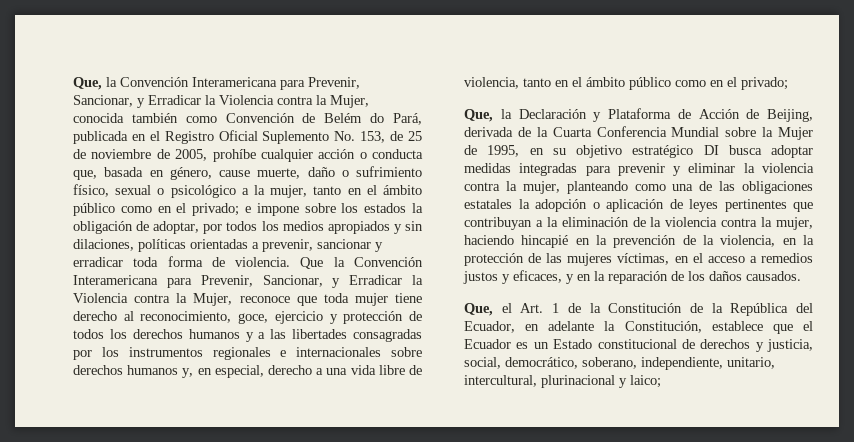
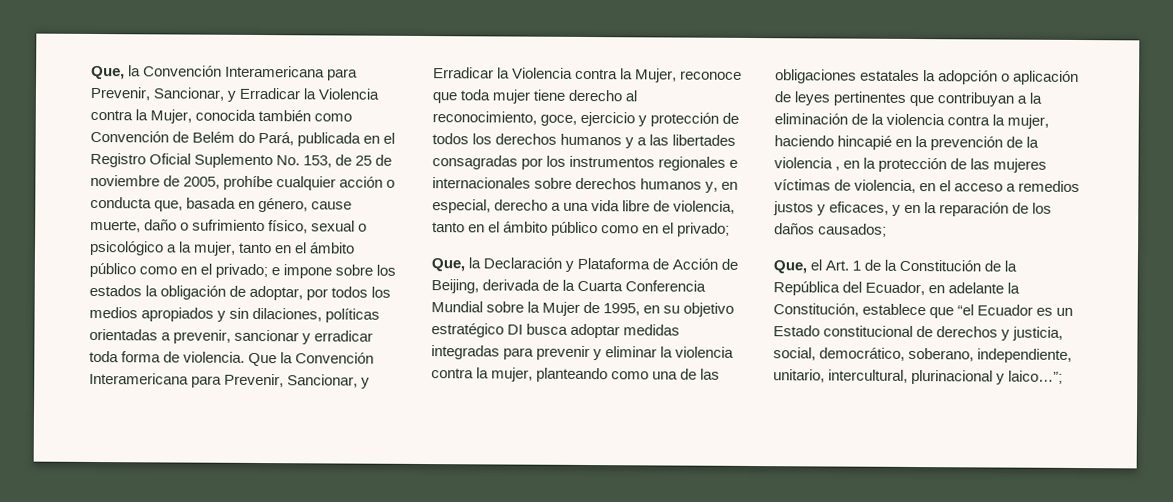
[720,235,776,247] violencia, -> [774,157,841,171] violencia ,
[617,253,670,265] víctimas, -> [774,179,917,194] víctimas de violencia,
[746,271,801,281] causados. -> [818,223,888,237] causados;
[803,321,813,331] el -> [957,304,975,316] “el
[630,375,661,388] laico; -> [1008,370,1064,384] laico…”;

